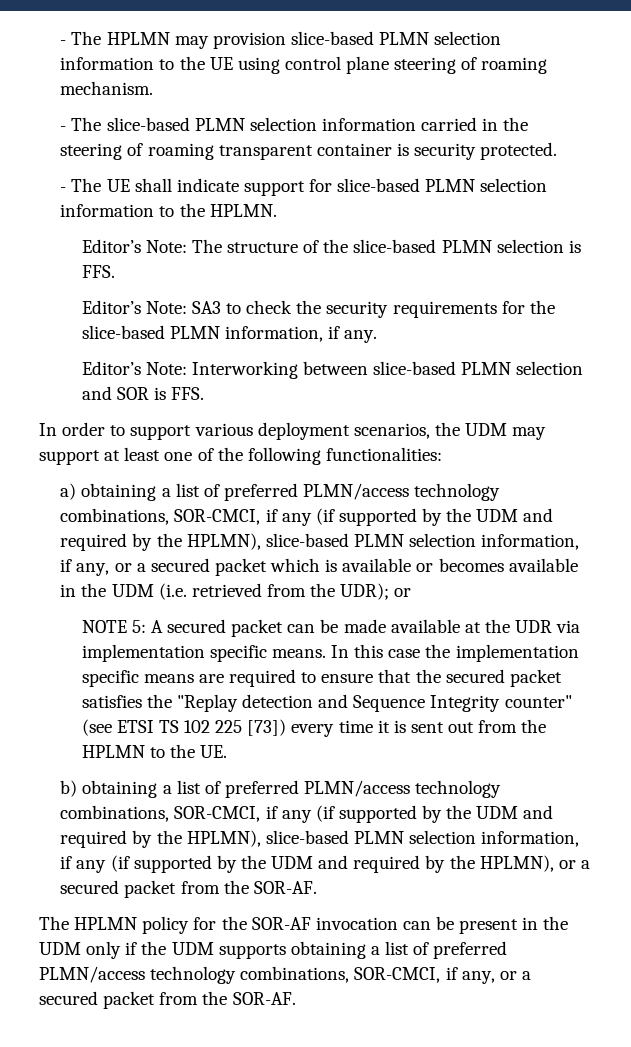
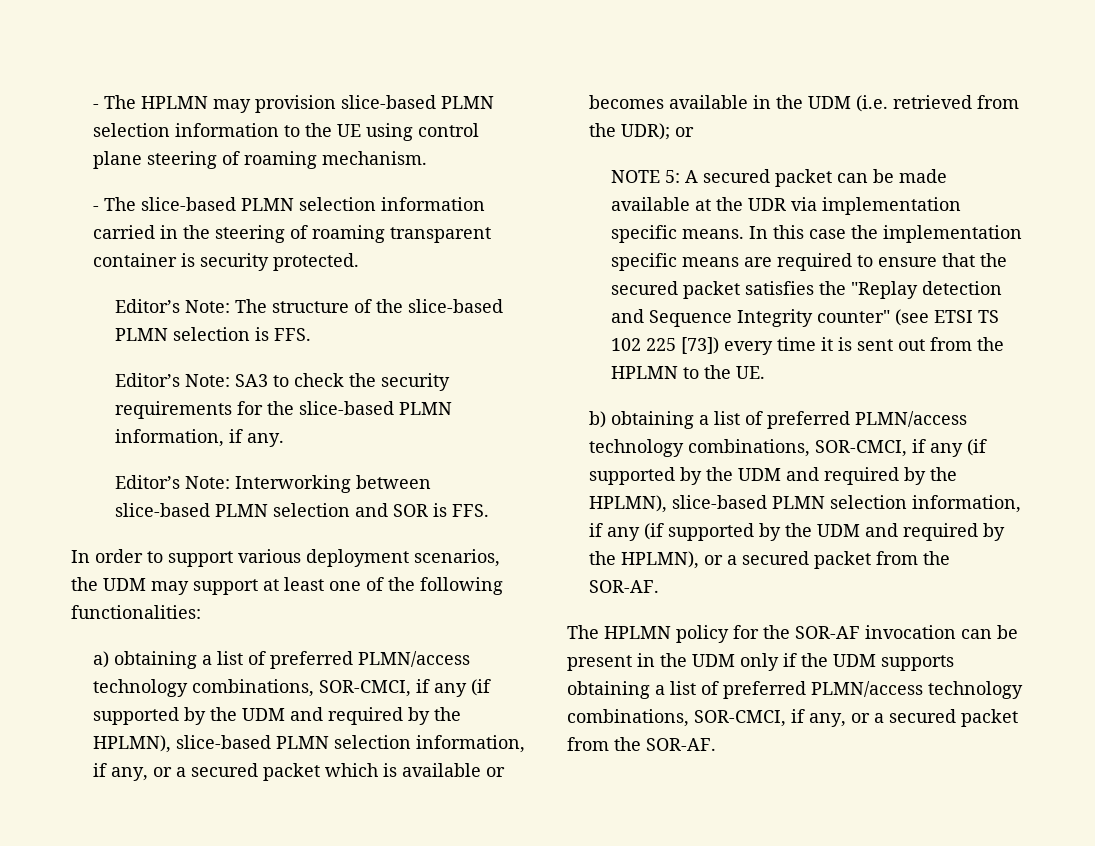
[60,178,548,196] [60,203,277,217] // - The UE shall indicate support for slice-based PLMN selection information to the HPLMN. -> (359, 262) none

